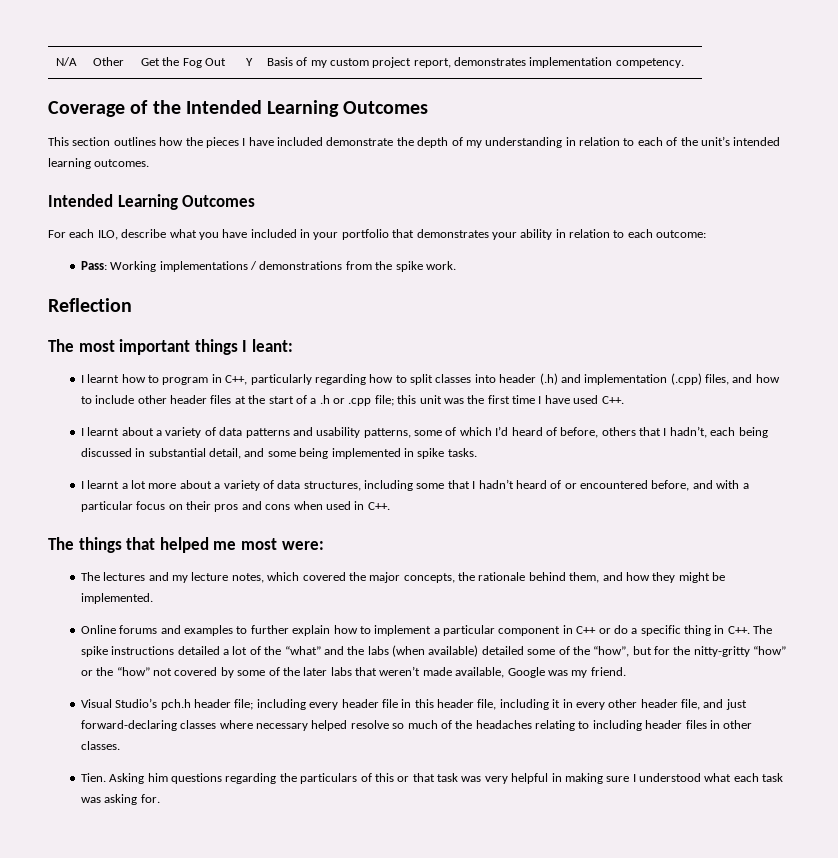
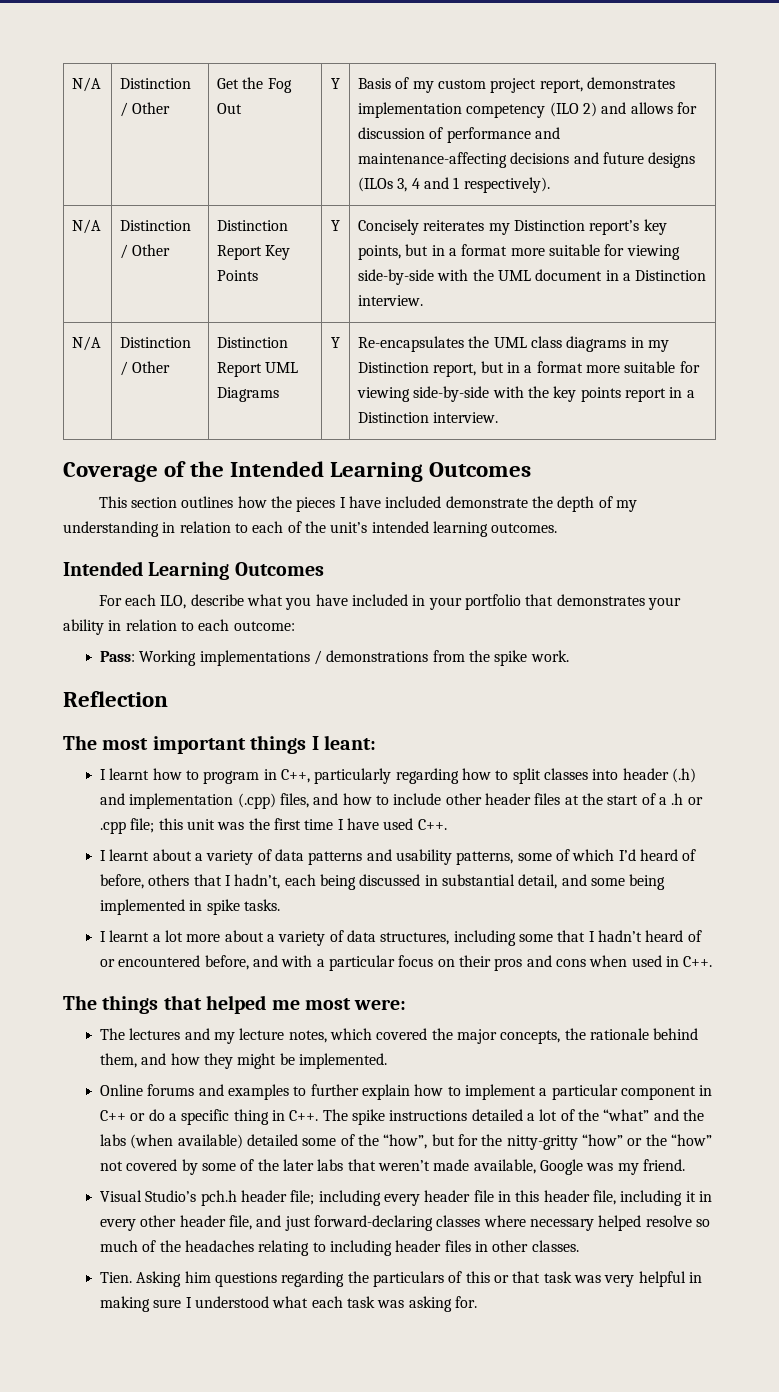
[55,57,77,66] N/A | -> [72,77,102,92] [120,78,192,89] [120,102,129,117] N/A | Distinction /
[615,58,684,68] competency. -> [466,102,698,118] [358,127,561,143] [358,152,696,168] [358,177,550,193] [72,219,102,234] [120,220,192,231] [120,244,171,259] [217,220,289,231] [217,245,291,260] [217,270,259,281] [331,220,340,231] [358,219,667,235] [358,244,680,260] [358,269,707,285] [358,295,424,306] [72,336,102,351] [120,337,192,348] [120,361,171,376] [217,337,289,348] [217,362,299,377] [217,387,280,402] [331,337,340,348] [358,336,670,352] [358,361,700,377] [357,386,695,402] [358,412,499,423] competency (ILO 2) and allows for discussion of performance and maintenance-affecting decisions and future designs (ILOs 3, 4 and 1 respectively). // N/A | Distinction / Other | Distinction Report Key Points | Y | Concisely reiterates my Distinction report’s key points, but in a format more suitable for viewing side-by-side with the UML document in a Distinction interview. // N/A | Distinction / Other | Distinction Report UML Diagrams | Y | Re-encapsulates the UML class diagrams in my Distinction report, but in a format more suitable for viewing side-by-side with the key points report in a Distinction interview.

